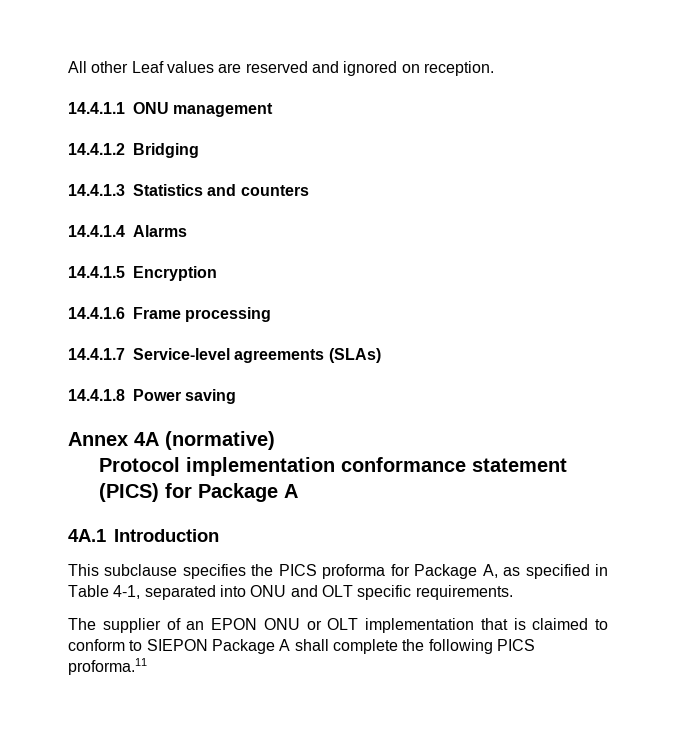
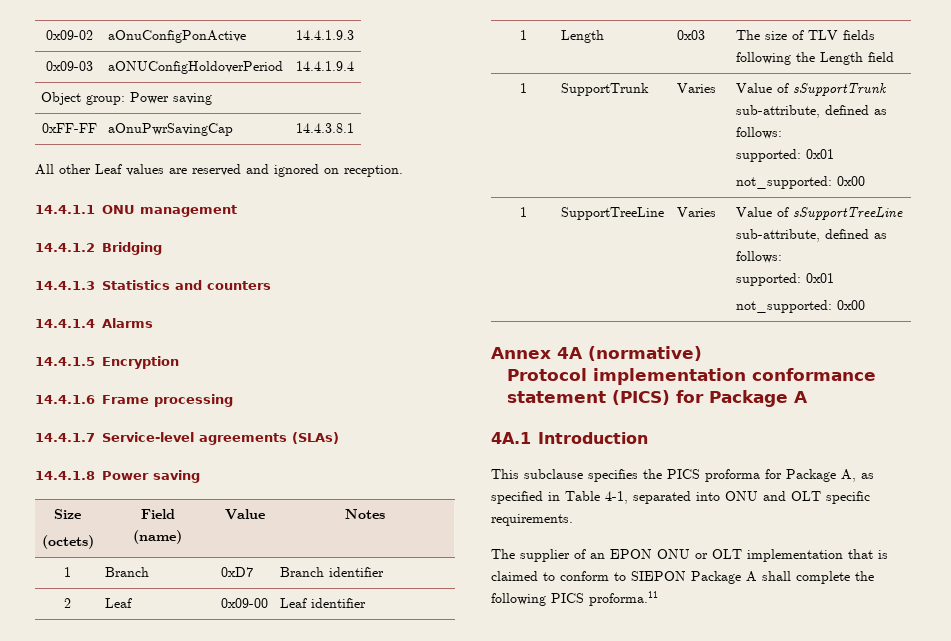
(68, 67) none -> [45,30,93,40] [107,30,246,43] [295,30,354,40] [45,61,93,71] [107,61,283,74] [295,61,354,71] [40,92,212,105] [41,123,97,133] [107,123,233,136] [295,123,354,133] 0x09-02 | aOnuConfigPonActive | 14.4.1.9.3 // 0x09-03 | aONUConfigHoldoverPeriod | 14.4.1.9.4 // Object group: Power saving // 0xFF-FF | aOnuPwrSavingCap | 14.4.3.8.1 //
(237, 396) none -> [54,509,81,519] [41,535,94,549] [140,509,175,519] [133,530,182,544] [225,509,265,520] [344,509,385,519] [64,567,71,577] [104,567,149,577] [220,567,253,577] [279,567,384,577] [64,598,71,608] [104,598,132,608] [220,598,268,608] [279,598,366,608] [520,30,527,40] [560,30,604,43] [676,30,705,40] [735,30,875,40] [735,52,894,65] [520,83,527,93] [560,83,649,96] [676,83,716,93] [735,83,887,96] [735,105,887,118] [735,127,782,139] [735,149,834,162] [735,176,865,189] [520,207,527,217] [560,207,664,220] [676,207,716,217] [735,207,903,220] [735,229,887,242] [735,251,782,263] [735,273,834,286] [735,300,865,313] // Size // (octets) | Field // (name) | Value | Notes // 1 | Branch | 0xD7 | Branch identifier // 2 | Leaf | 0x09-00 | Leaf identifier // 1 | Length | 0x03 | The size of TLV fields following the Length field // 1 | SupportTrunk | Varies | Value of sSupportTrunk sub-attribute, defined as follows: // supported: 0x01 // not_supported: 0x00 // 1 | SupportTreeLine | Varies | Value of sSupportTreeLine sub-attribute, defined as follows: // supported: 0x01 // not_supported: 0x00

